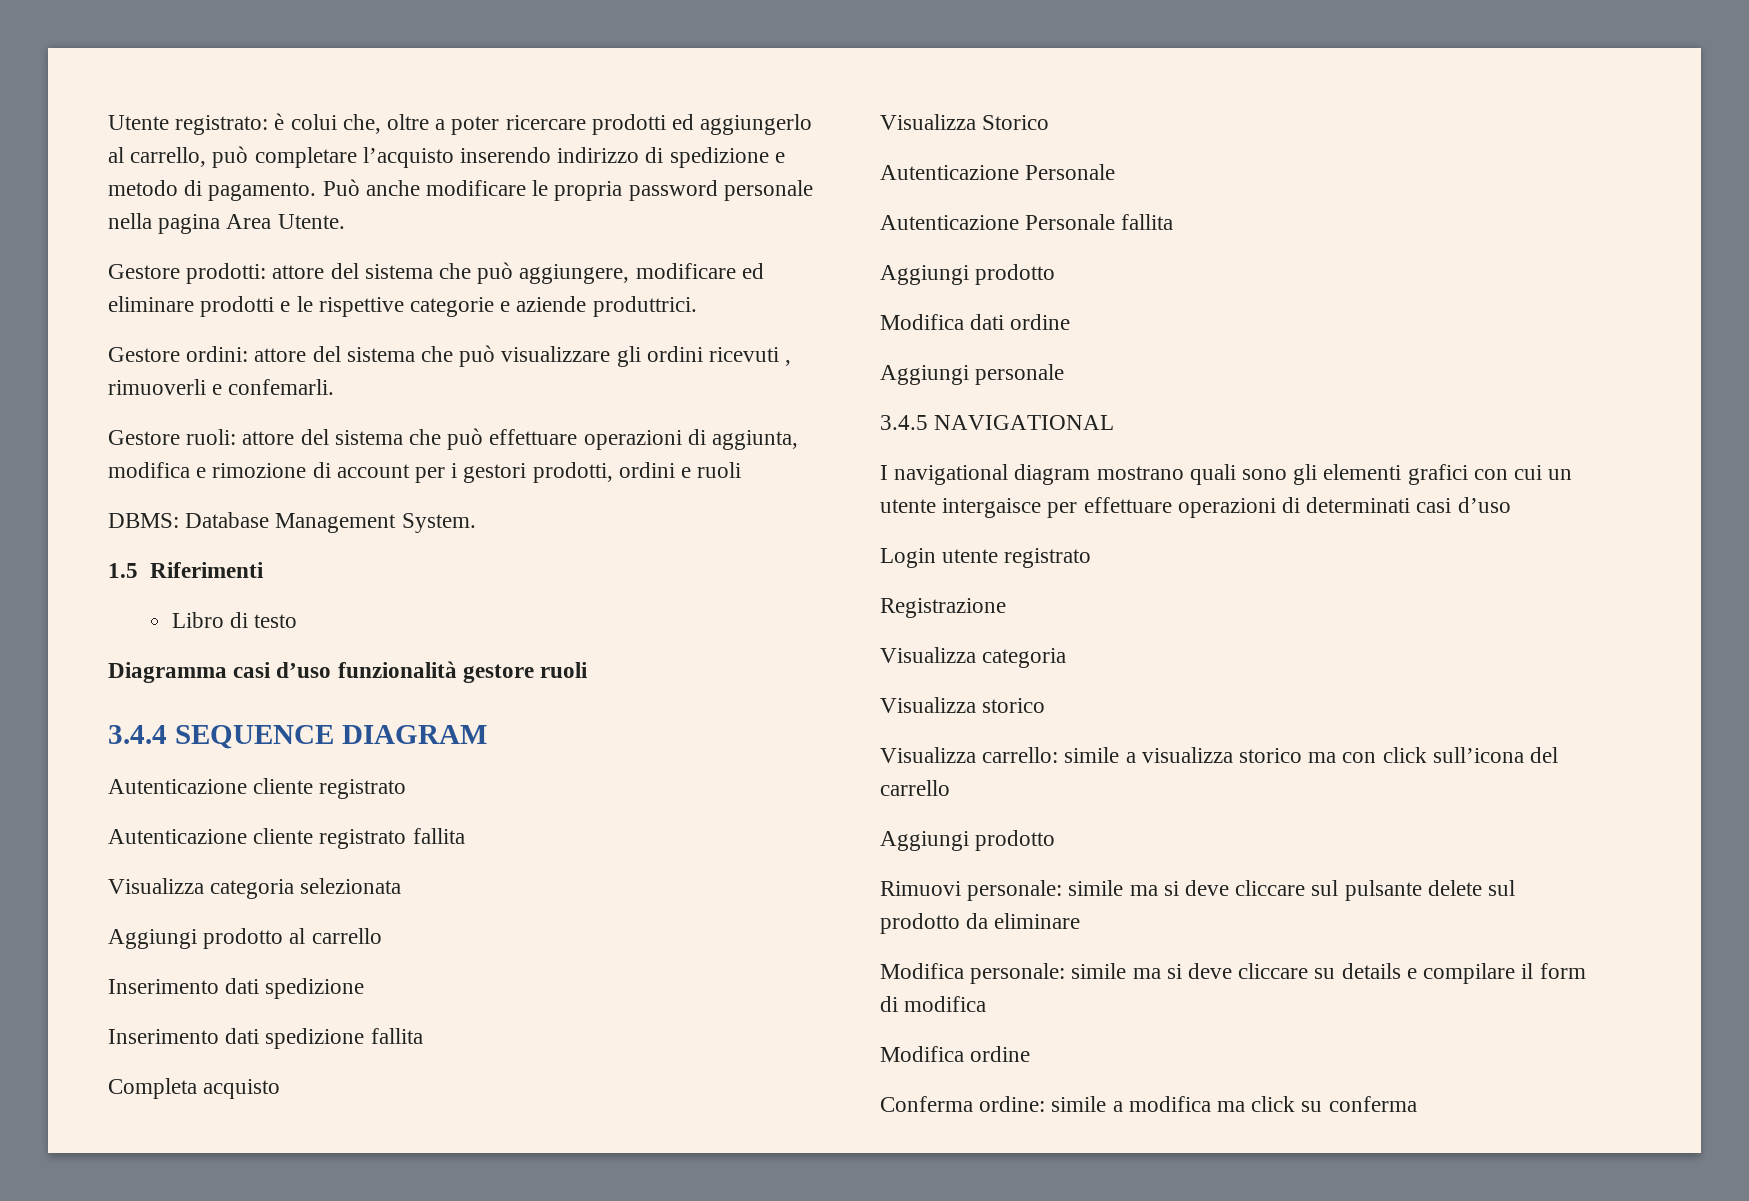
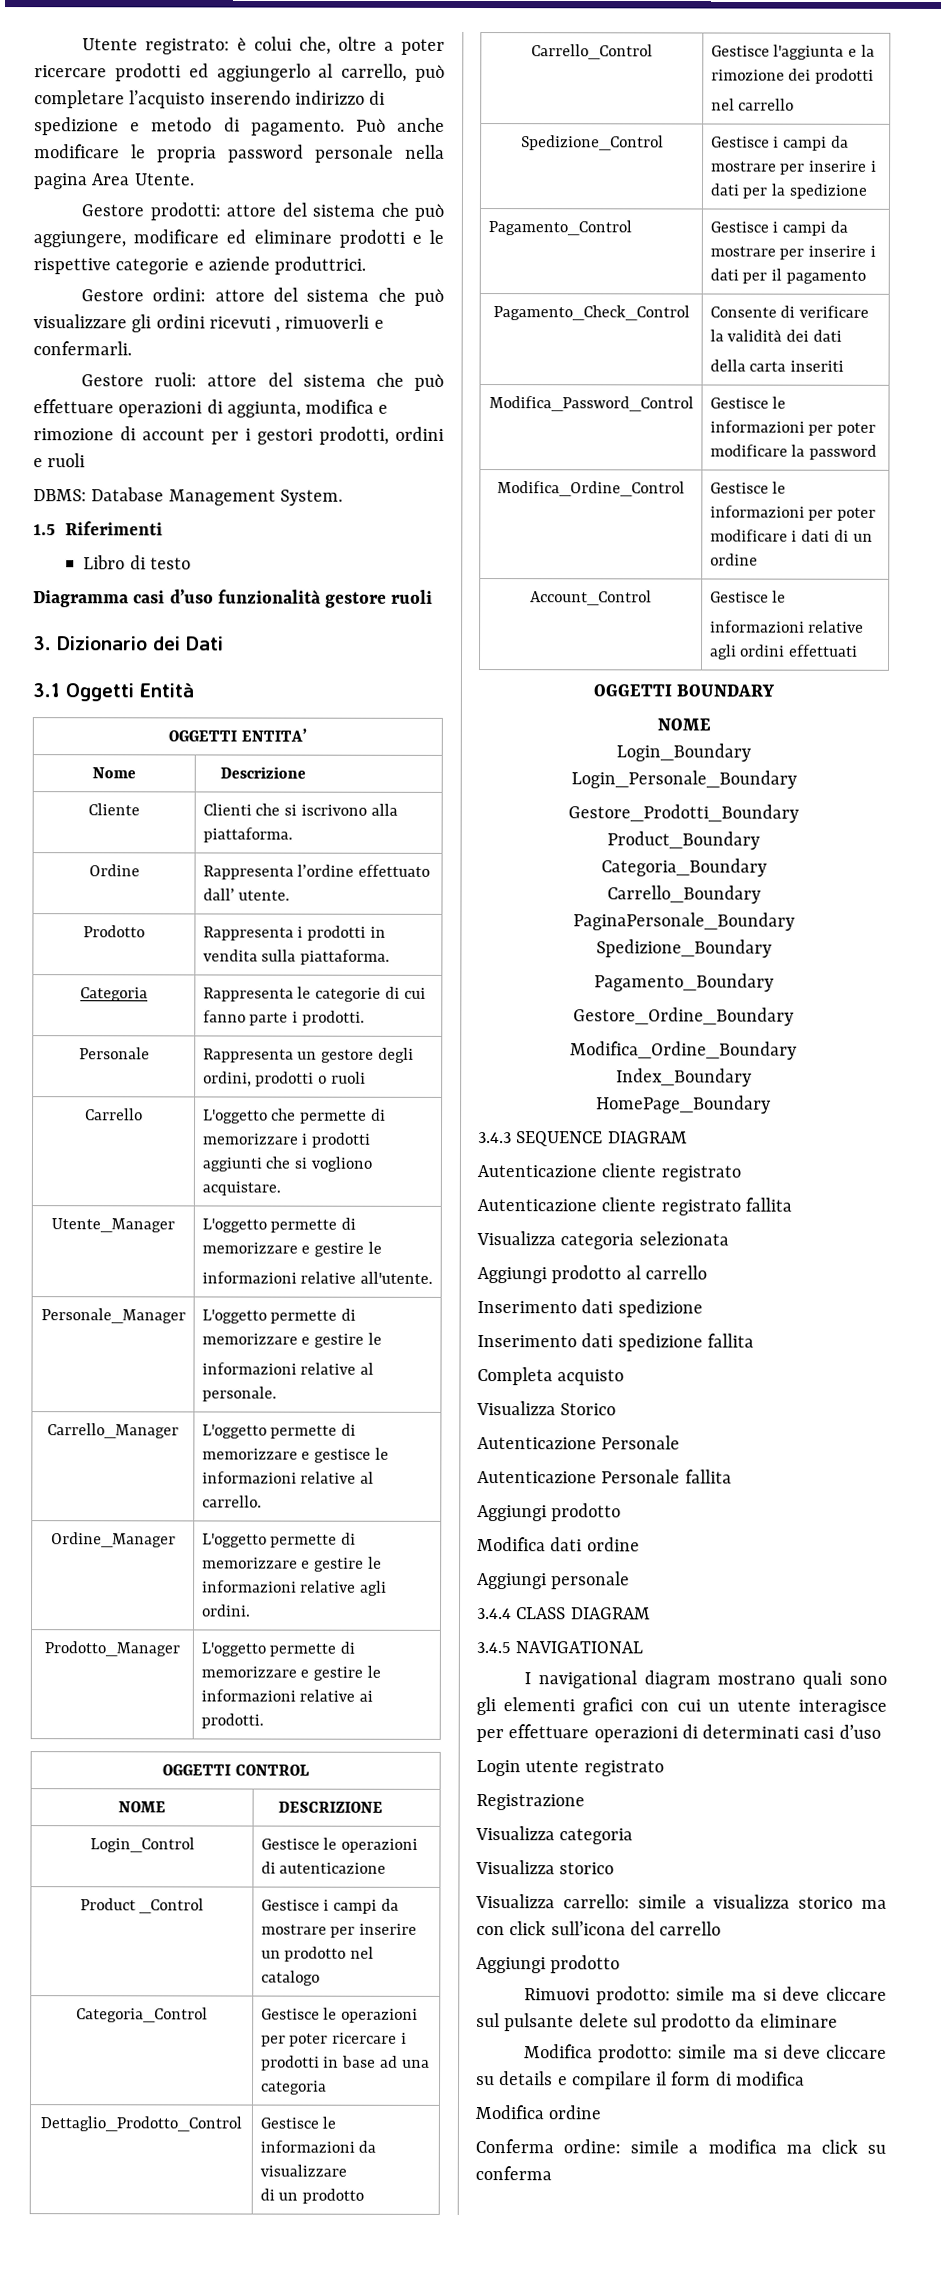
[228,379,335,395] confemarli. -> [33,341,132,356] confermarli.
[108,725,167,744] 3.4.4 -> [33,636,224,651] [32,682,194,702] [168,728,307,742] [92,767,136,779] [220,766,307,779] [88,803,140,816] [202,803,398,816] [202,827,293,843] [88,864,140,877] [202,864,431,880] [202,888,291,901] [83,925,145,938] [202,925,386,941] [202,949,391,965] [80,987,148,1002] [202,986,426,1002] [202,1010,365,1026] [78,1047,150,1060] [202,1047,414,1063] [202,1071,366,1087] [85,1108,143,1121] [202,1108,386,1124] [201,1132,372,1148] [201,1156,372,1172] [201,1181,281,1196] [51,1218,175,1233] [201,1217,357,1233] [201,1241,382,1257] [201,1271,434,1284] [40,1308,186,1324] [201,1308,357,1324] [201,1332,382,1348] [201,1362,375,1375] [201,1386,277,1402] [47,1423,179,1439] [201,1423,357,1439] [201,1447,389,1463] [201,1471,375,1484] [201,1495,262,1508] [50,1532,176,1548] [201,1532,357,1548] [201,1556,382,1572] [201,1580,388,1596] [201,1604,251,1617] [44,1641,180,1657] [200,1641,356,1657] [200,1665,381,1681] [200,1689,374,1702] [200,1713,264,1729] [162,1764,309,1776] [118,1801,166,1813] [278,1801,384,1813] [89,1837,195,1853] [260,1837,419,1853] [260,1861,387,1874] [79,1898,205,1914] [260,1898,399,1914] [260,1923,418,1938] [260,1946,375,1962] [260,1970,320,1986] [76,2007,208,2023] [260,2007,419,2023] [260,2032,407,2047] [260,2055,430,2071] [260,2080,327,2095] [40,2116,242,2132] [259,2116,337,2129] [259,2140,377,2153] [259,2164,347,2177] [259,2188,365,2204] [531,44,653,60] [710,44,875,60] [710,68,875,84] [710,98,795,111] [520,135,664,151] [710,135,849,151] [710,160,877,175] [709,183,868,199] [487,220,632,236] [709,220,848,236] [709,245,876,260] [709,268,866,284] [492,305,690,321] [709,305,870,318] [709,329,842,342] [709,359,845,372] [488,396,694,412] [709,396,787,409] [709,420,877,436] [709,444,878,460] [497,481,685,497] [709,481,787,494] [709,505,877,521] [709,529,873,542] [709,553,758,566] [530,590,652,606] [709,590,787,603] [709,620,865,633] [709,644,859,660] [592,684,775,697] [656,718,711,731] [616,743,751,762] [570,770,797,789] [568,804,799,823] [607,831,760,850] [600,858,767,877] [606,885,761,904] [572,912,795,931] [595,939,772,958] [593,973,774,992] [573,1007,794,1026] [570,1041,797,1060] [615,1068,752,1087] [596,1095,771,1114] [477,1132,512,1144] 3. Dizionario dei Dati // 3.1 Oggetti Entità // OGGETTI ENTITA’ // Nome | Descrizione // Cliente | Clienti che si iscrivono alla piattaforma. // Ordine | Rappresenta l’ordine effettuato dall’ utente. // Prodotto | Rappresenta i prodotti in vendita sulla piattaforma. // Categoria | Rappresenta le categorie di cui fanno parte i prodotti. // Personale | Rappresenta un gestore degli ordini, prodotti o ruoli // Carrello | L'oggetto che permette di memorizzare i prodotti aggiunti che si vogliono acquistare. // Utente_Manager | L'oggetto permette di memorizzare e gestire le // informazioni relative all'utente. // Personale_Manager | L'oggetto permette di memorizzare e gestire le // informazioni relative al personale. // Carrello_Manager | L'oggetto permette di memorizzare e gestisce le informazioni relative al carrello. // Ordine_Manager | L'oggetto permette di memorizzare e gestire le informazioni relative agli ordini. // Prodotto_Manager | L'oggetto permette di memorizzare e gestire le informazioni relative ai prodotti. // OGGETTI CONTROL // NOME | DESCRIZIONE // Login_Control | Gestisce le operazioni di autenticazione // Product _Control | Gestisce i campi da mostrare per inserire un prodotto nel catalogo // Categoria_Control | Gestisce le operazioni per poter ricercare i prodotti in base ad una categoria // Dettaglio_Prodotto_Control | Gestisce le informazioni da visualizzare // di un prodotto // Carrello_Control | Gestisce l'aggiunta e la rimozione dei prodotti // nel carrello // Spedizione_Control | Gestisce i campi da mostrare per inserire i dati per la spedizione // Pagamento_Control | Gestisce i campi da mostrare per inserire i dati per il pagamento // Pagamento_Check_Control | Consente di verificare la validità dei dati // della carta inseriti // Modifica_Password_Control | Gestisce le informazioni per poter modificare la password // Modifica_Ordine_Control | Gestisce le informazioni per poter modificare i dati di un ordine // Account_Control | Gestisce le // informazioni relative agli ordini effettuati // OGGETTI BOUNDARY // NOME // Login_Boundary // Login_Personale_Boundary // Gestore_Prodotti_Boundary // Product_Boundary // Categoria_Boundary // Carrello_Boundary // PaginaPersonale_Boundary // Spedizione_Boundary // Pagamento_Boundary // Gestore_Ordine_Boundary // Modifica_Ordine_Boundary // Index_Boundary // HomePage_Boundary // 3.4.3
(1065, 374) none -> [476,1607,651,1620] // 3.4.4 CLASS DIAGRAM
[942,498,1042,518] intergaisce -> [798,1699,887,1716] interagisce
[967,880,1063,901] personale: -> [595,1986,671,2005] prodotto:
[970,963,1066,984] personale: -> [598,2044,674,2063] prodotto:

